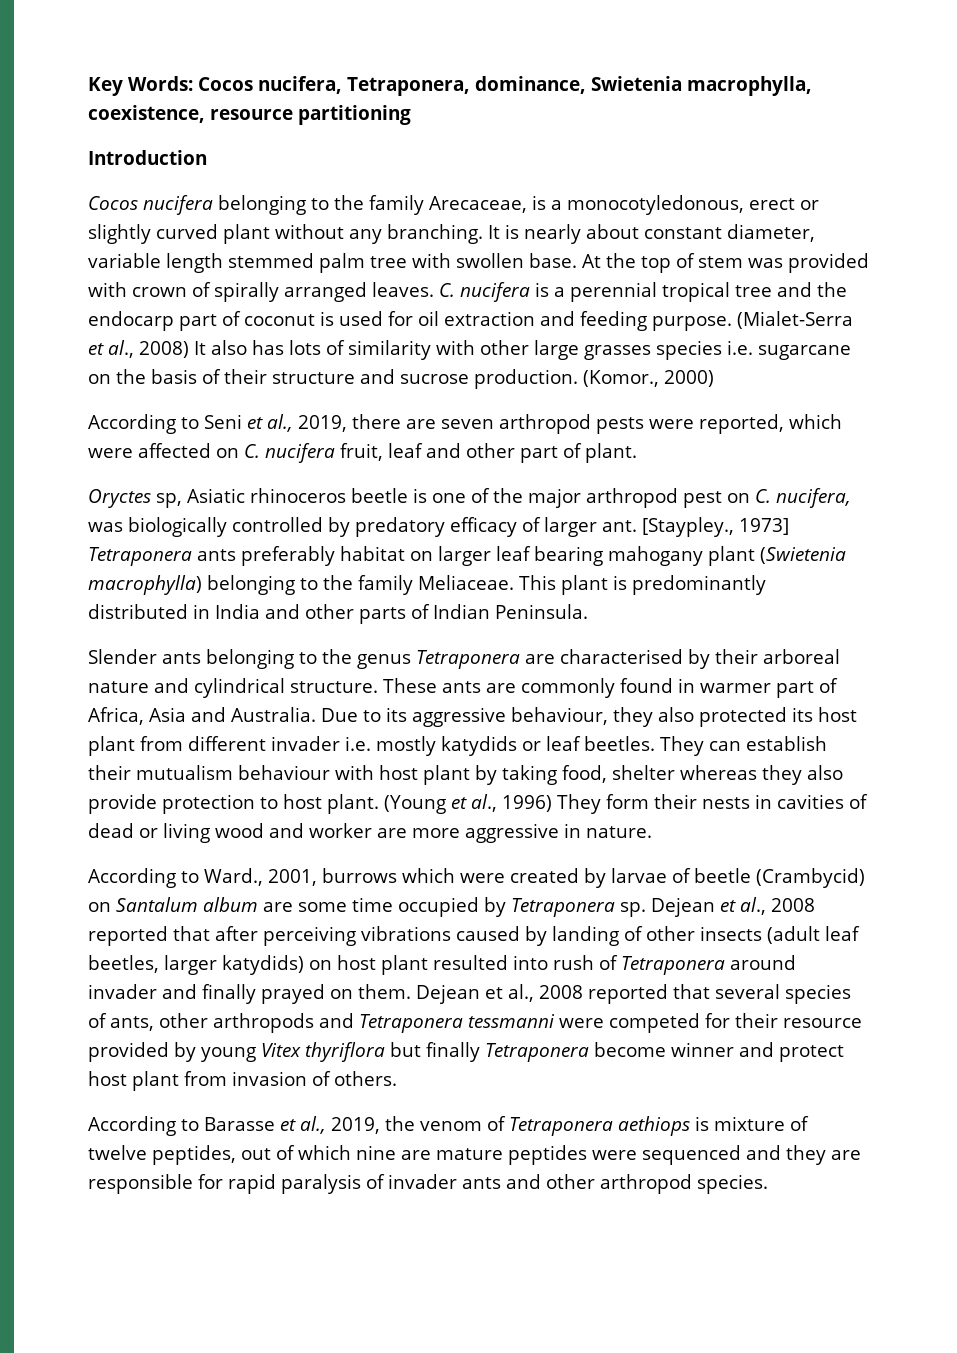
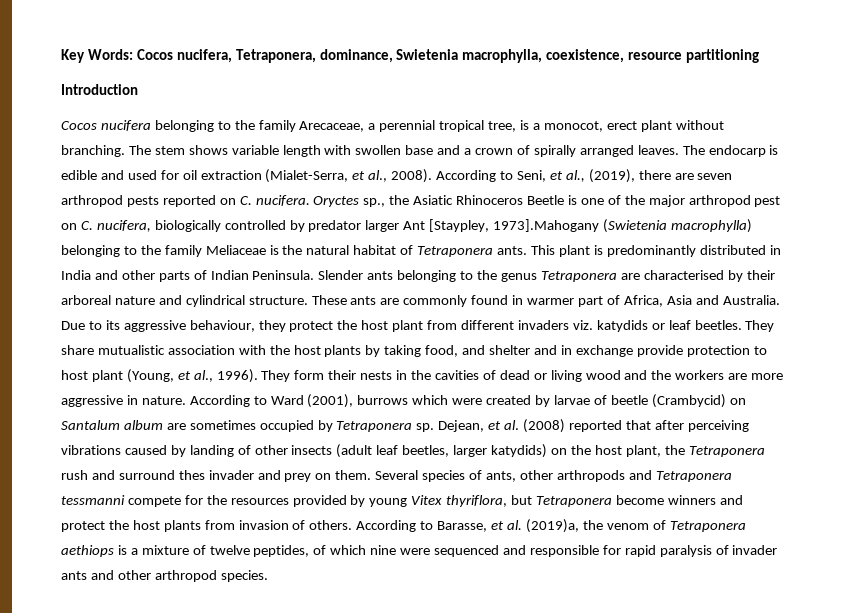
[532,195,819,215] [88,224,815,244] [88,253,869,273] [88,282,127,297] is a monocotyledonous, erect or slightly curved plant without any branching. It is nearly about constant diameter, variable length stemmed palm tree with swollen base. At the top of stem was provided with -> [368,120,724,132] [61,145,472,157] a perennial tropical tree, is a monocot, erect plant without branching. The stem shows variable length with swollen base and a
[439,282,847,302] [88,311,853,331] [88,340,851,360] [88,369,714,389] [88,414,347,434] C. nucifera is a perennial tropical tree and the endocarp part of coconut is used for oil extraction and feeding purpose. (Mialet-Serra et al., 2008) It also has lots of similarity with other large grasses species i.e. sugarcane on the basis of their structure and sucrose production. (Komor., 2000) // According to Seni et al., 2019, -> [682,145,779,157] [61,169,635,183] The endocarp is edible and used for oil extraction (Mialet-Serra, et al., 2008). According to Seni, et al., (2019),
[649,414,842,434] [88,443,637,463] [88,488,408,508] were reported, which were affected on C. nucifera fruit, leaf and other part of plant. // Oryctes sp, Asiatic rhinoceros beetle -> [162,195,565,207] reported on C. nucifera. Oryctes sp., the Asiatic Rhinoceros Beetle
[88,522,123,532] was -> (151, 226) none
[355,517,789,537] [88,546,755,566] predatory efficacy of larger ant. [Staypley., 1973] Tetraponera ants preferably habitat on larger leaf bearing mahogany plant -> [308,219,600,232] predator larger Ant [Staypley, 1973].Mahogany
[418,575,514,590] Meliaceae. -> [205,245,528,257] Meliaceae is the natural habitat of Tetraponera ants.
(588, 611) // -> (315, 275) none
[658,707,813,727] also protected its -> [289,320,358,332] protect the
[271,736,436,756] invader i.e. mostly -> [517,320,593,330] invaders viz.
[709,736,827,751] [88,765,843,785] can establish their mutualism behaviour with host plant by taking food, shelter whereas they also -> [61,345,633,357] share mutualistic association with the host plants by taking food, and shelter and in exchange
[327,794,552,814] plant. (Young et al., 1996) -> [91,369,258,383] plant (Young, et al., 1996).
(772, 801) none -> [411,370,432,380] the
[309,823,372,838] worker -> [651,370,725,380] the workers
[88,868,317,888] // According to Ward., 2001, -> [189,394,354,408] According to Ward (2001),
[298,897,393,912] some time -> [189,420,256,430] sometimes
[650,897,815,917] Dejean et al., 2008 -> [438,419,566,433] Dejean, et al. (2008)
[337,955,796,975] [88,984,780,1004] host plant resulted into rush of Tetraponera around invader and finally prayed on them. Dejean et al., 2008 reported that several -> [570,445,765,457] [61,470,419,482] the host plant, the Tetraponera rush and surround thes invader and prey on them. Several
[558,1013,862,1033] were competed for their resource -> [127,495,289,507] compete for the resources
[305,1042,480,1062] thyriflora but finally -> [446,495,533,507] thyriflora, but
[670,1042,734,1057] winner -> [667,495,716,505] winners
[88,1071,179,1091] host plant -> [108,520,201,532] the host plants
[88,1116,380,1136] // According to Barasse et al., 2019, -> [356,519,579,533] According to Barasse, et al. (2019)a,
(709, 1123) none -> [130,548,138,555] a
[241,1148,271,1160] out -> (310, 551) none
[401,1145,587,1165] are mature peptides -> (397, 550) none
[786,1145,861,1165] they are -> (526, 550) none

